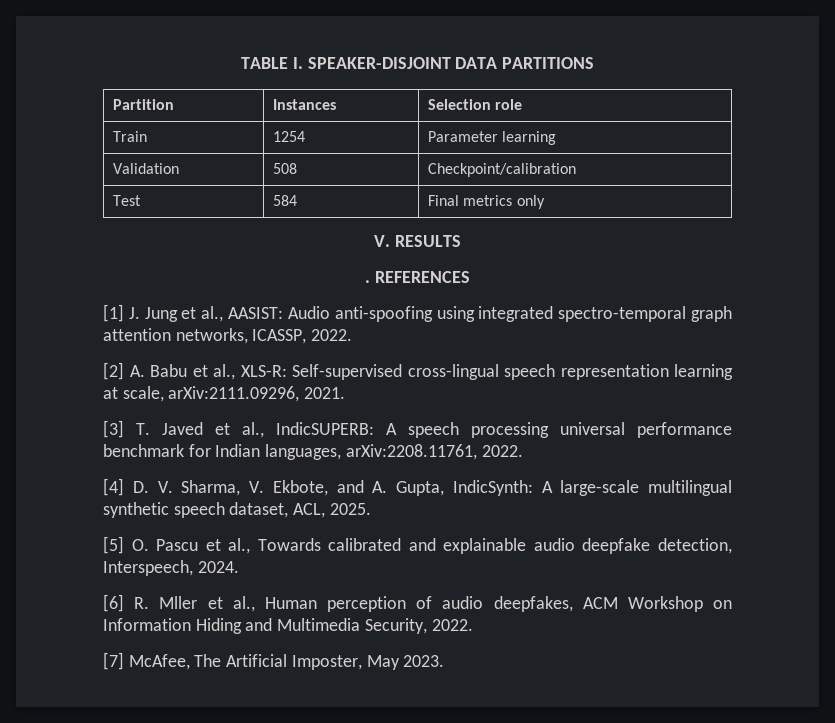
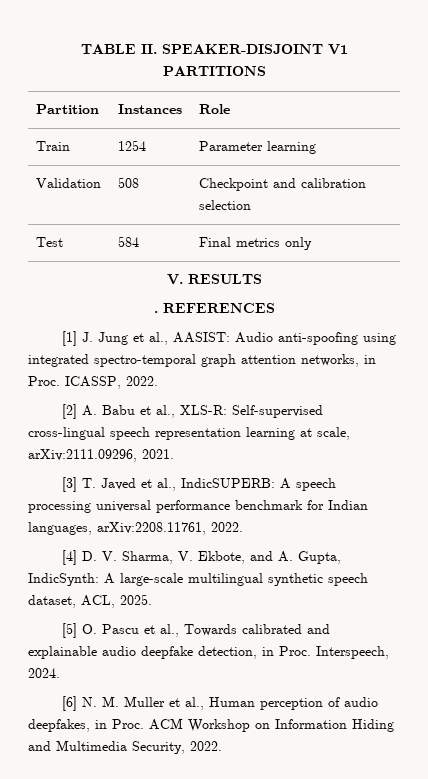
[292,57,498,69] I. SPEAKER-DISJOINT DATA -> [140,44,348,55] II. SPEAKER-DISJOINT V1
[427,99,523,110] Selection role -> [199,104,231,114] Role
[427,163,576,177] Checkpoint/calibration -> [199,178,367,191] [199,200,252,210] Checkpoint and calibration selection
(248, 336) none -> [364,355,376,364] [28,376,60,386] in Proc.
(732, 546) none -> [262,646,311,656] in Proc.
[134,596,198,609] R. Mller -> [81,696,165,707] N. M. Muller
(573, 604) none -> [95,719,144,729] in Proc.
[103,652,445,670] // [7] McAfee, The Artificial Imposter, May 2023. -> (222, 746) none

